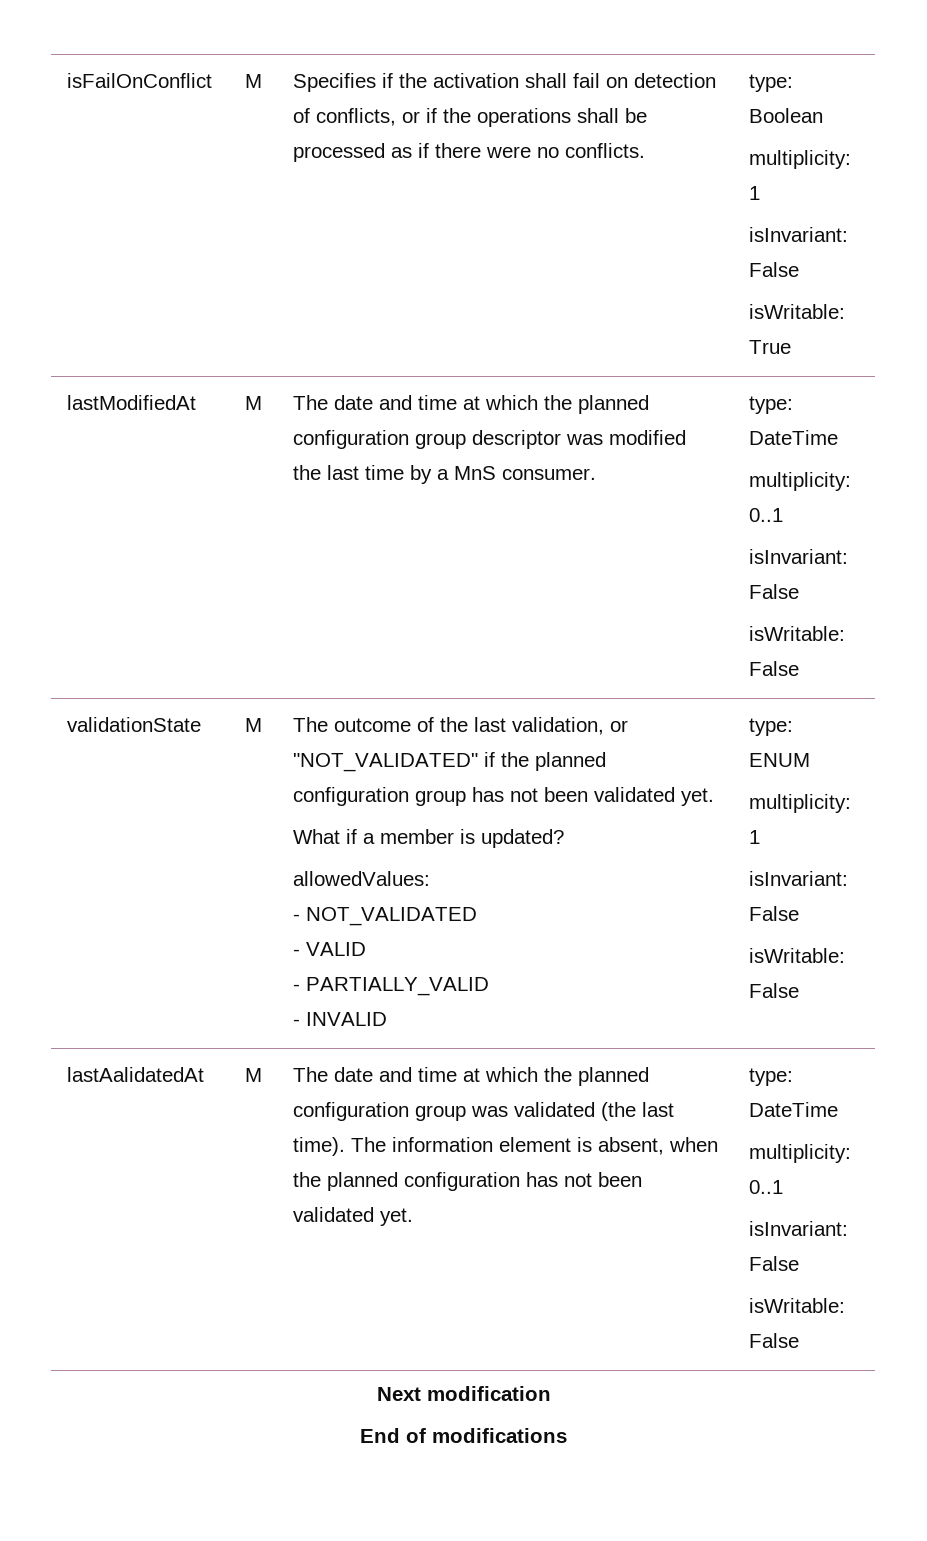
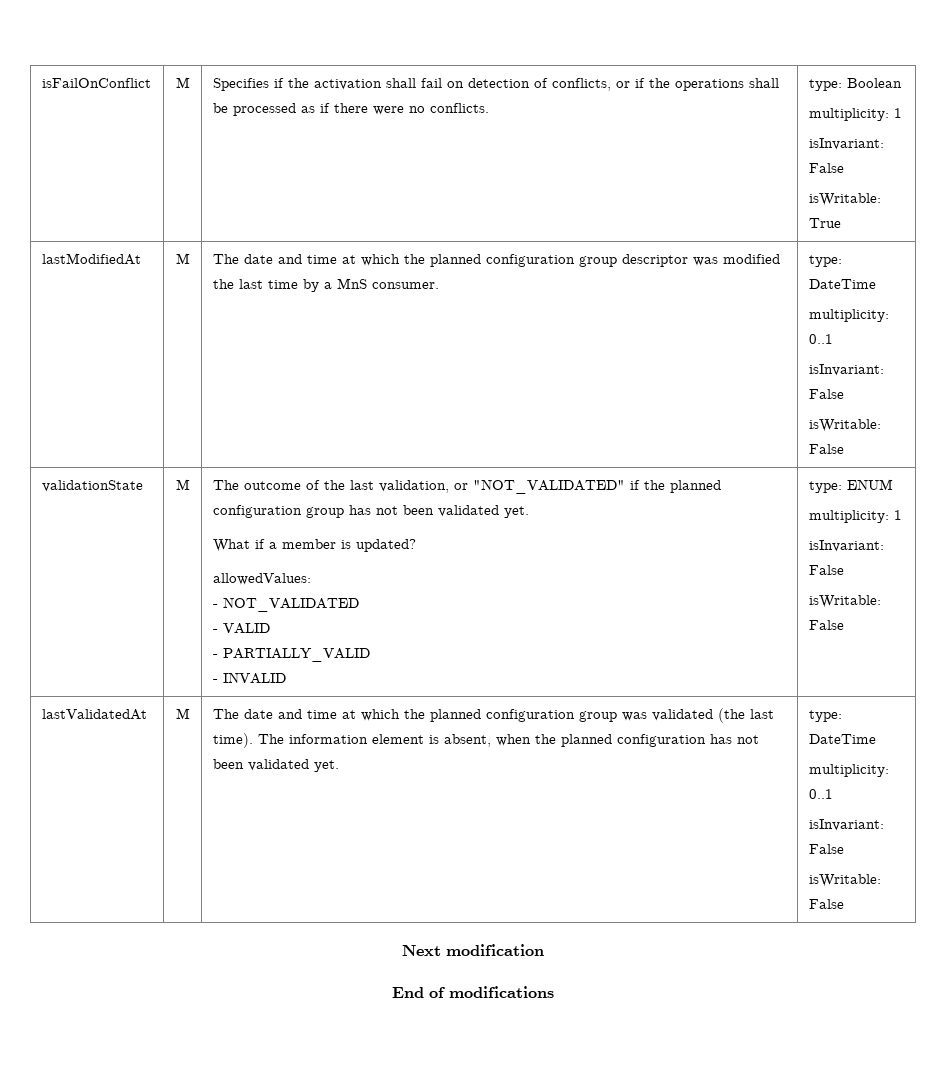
[66,1067,204,1082] lastAalidatedAt -> [41,709,147,720] lastValidatedAt

